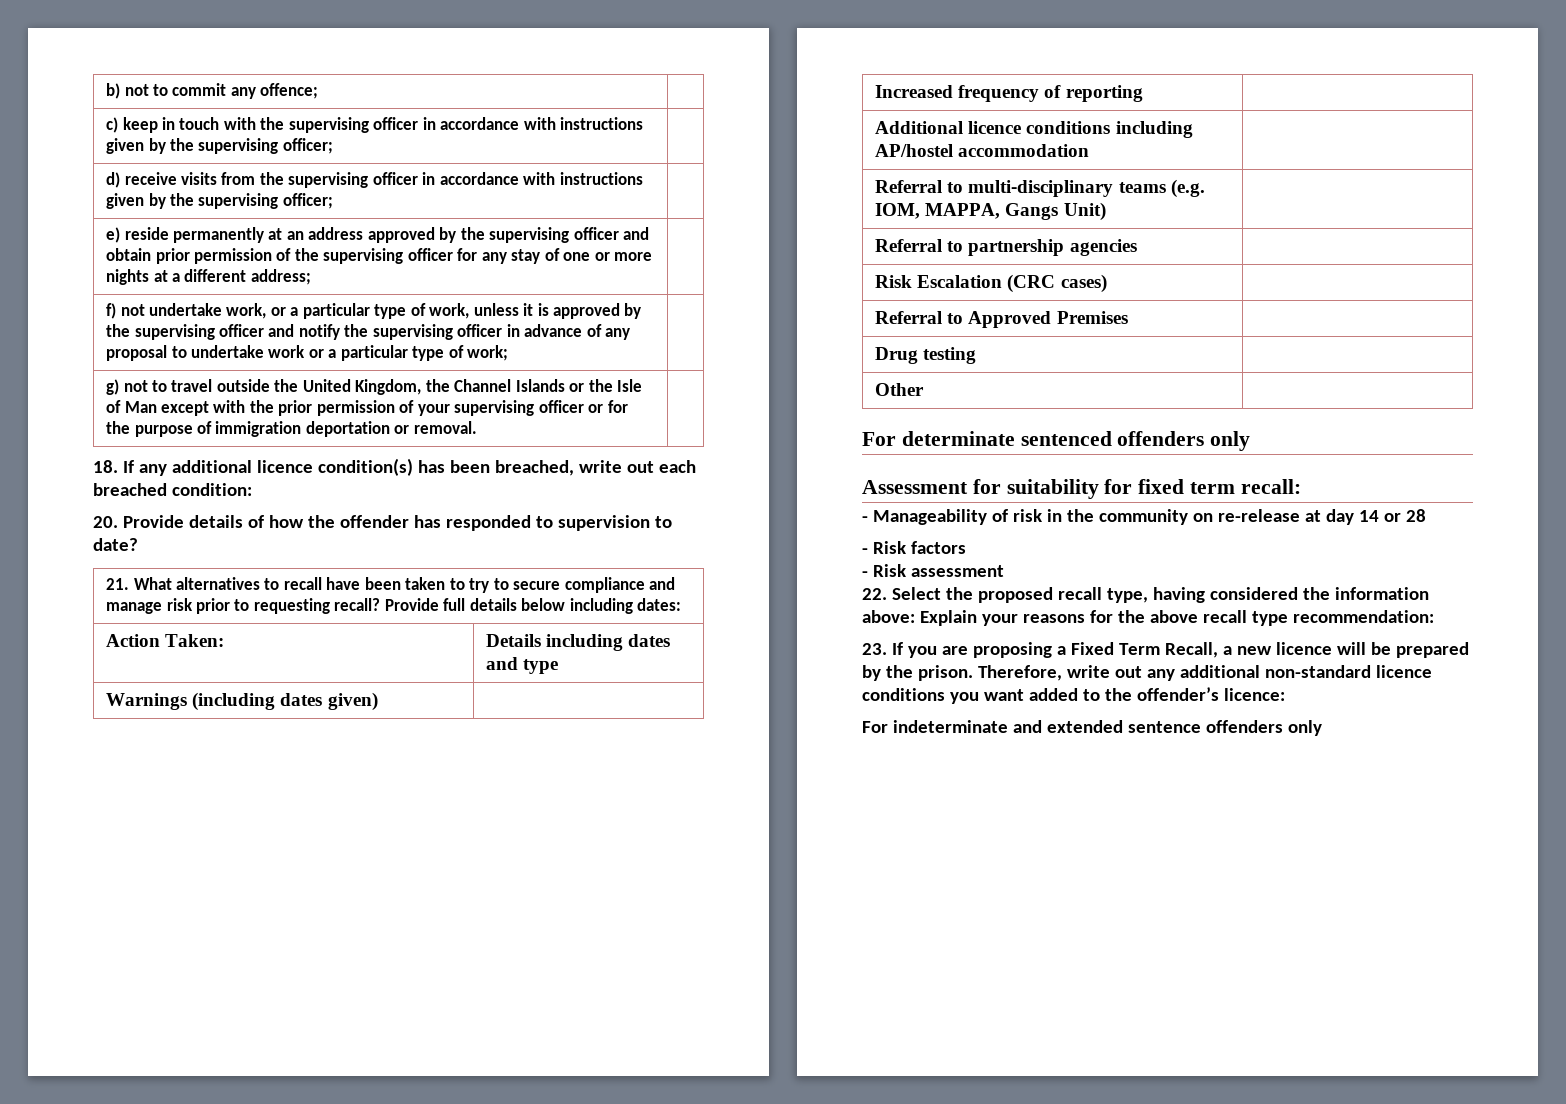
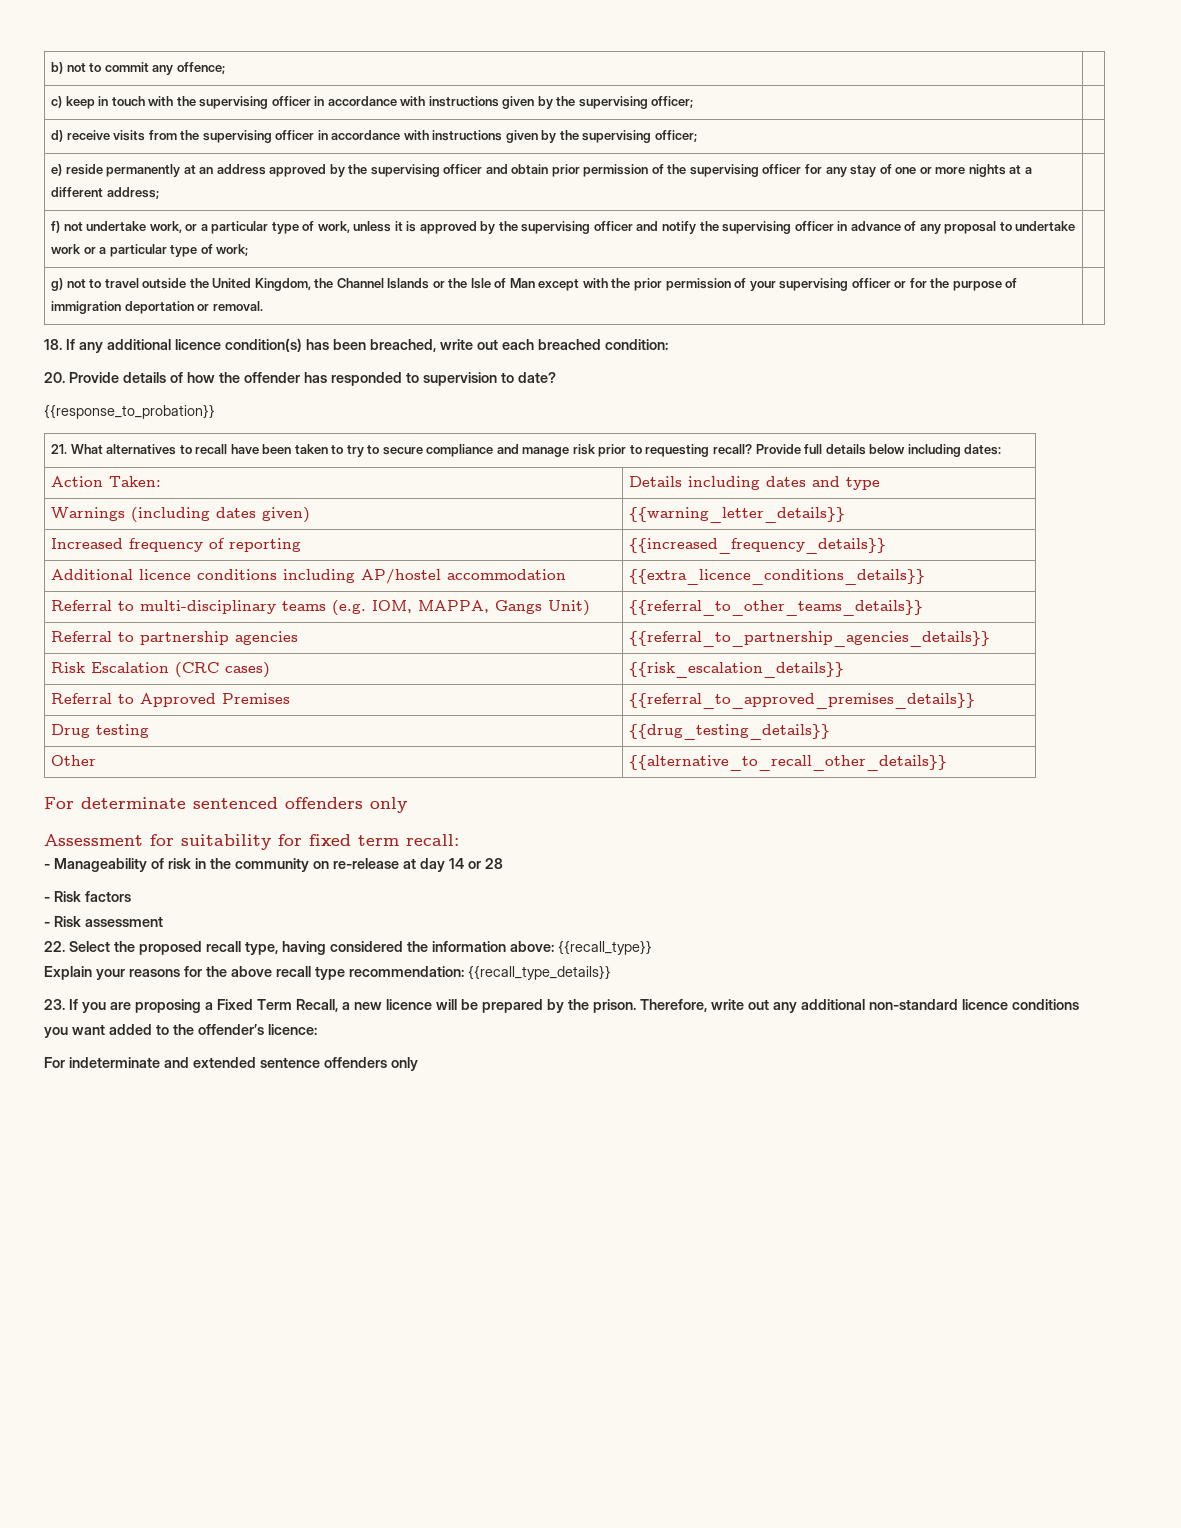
(138, 544) none -> [44,404,215,419] // {{response_to_probation}}
(378, 701) none -> [629,507,846,523] {{warning_letter_details}}
(1143, 93) none -> [629,538,887,554] {{increased_frequency_details}}
(1090, 150) none -> [629,569,926,585] {{extra_licence_conditions_details}}
(1106, 211) none -> [629,600,924,616] {{referral_to_other_teams_details}}
(1137, 247) none -> [629,631,991,647] {{referral_to_partnership_agencies_details}}
(1107, 283) none -> [629,662,845,678] {{risk_escalation_details}}
(1128, 317) none -> [629,693,976,709] {{referral_to_approved_premises_details}}
(977, 355) none -> [629,724,831,740] {{drug_testing_details}}
(925, 389) none -> [629,755,948,771] {{alternative_to_recall_other_details}}
(915, 616) none -> [558,940,652,955] {{recall_type}} //
(1434, 616) none -> [468,965,611,980] {{recall_type_details}}

